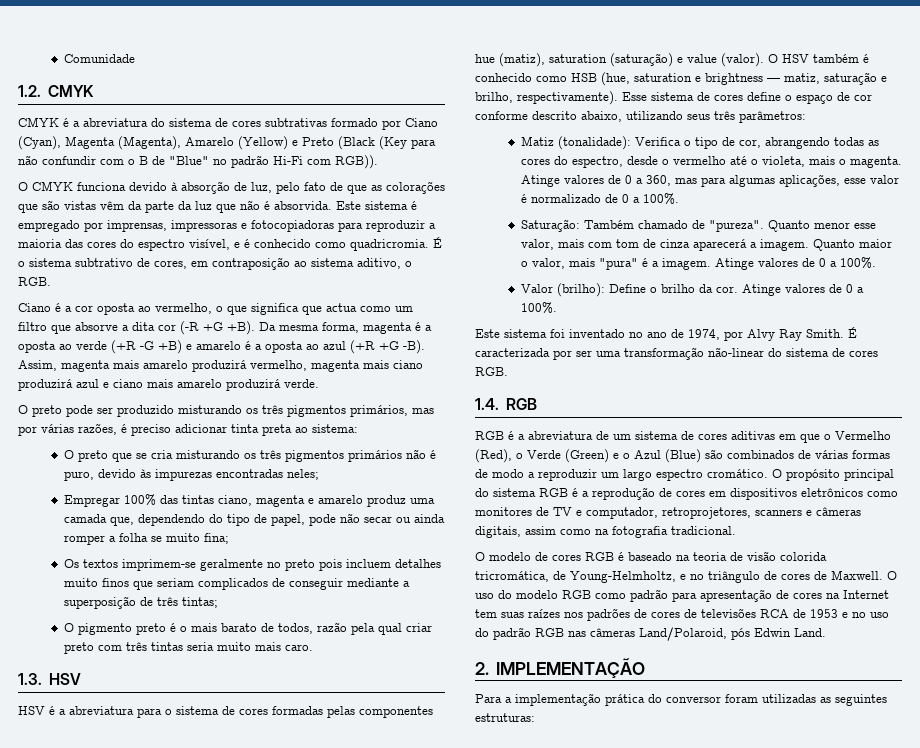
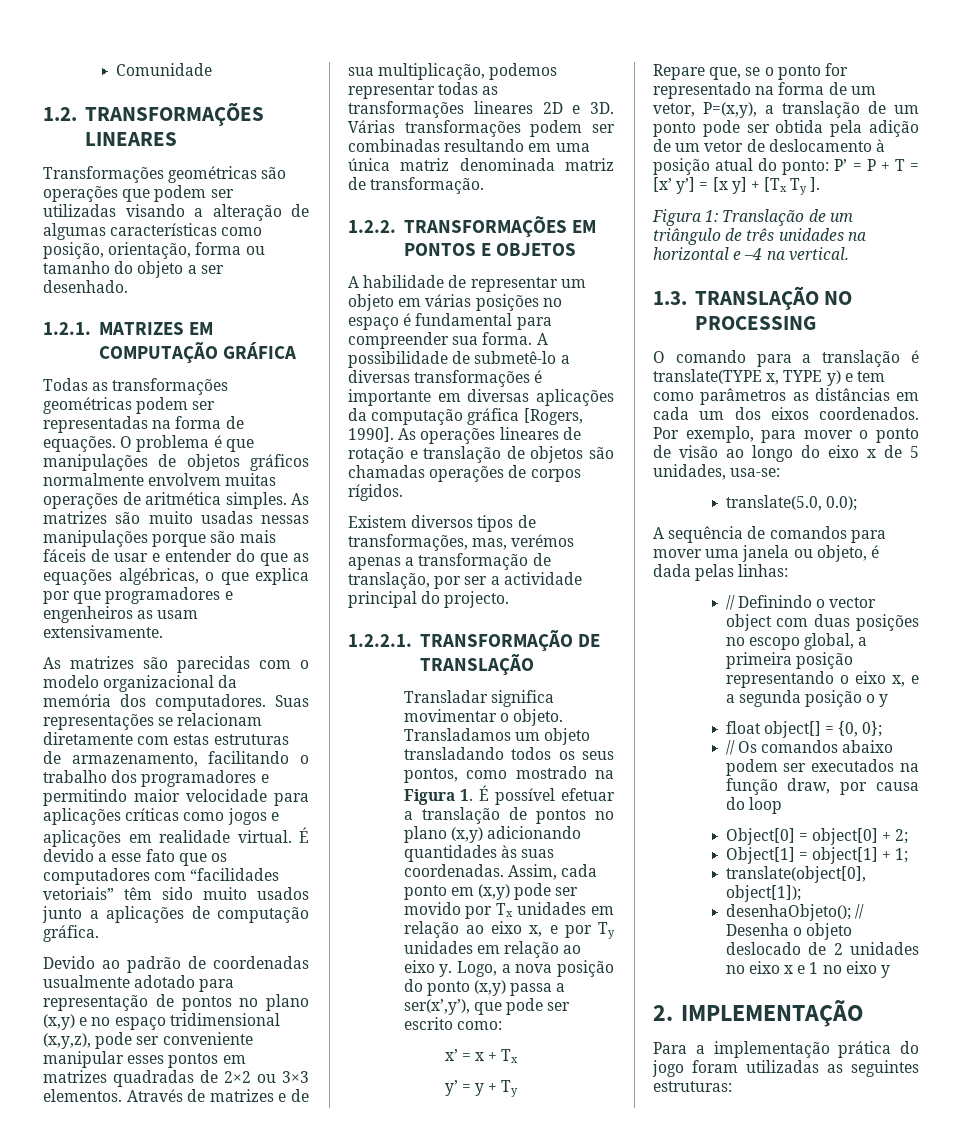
[47,85,94,97] [18,117,438,130] [18,136,436,150] [18,155,378,169] [18,181,445,194] [18,200,417,213] [18,220,436,232] [18,237,442,251] [18,257,412,270] [18,277,51,286] [18,303,413,315] [18,321,432,335] [18,340,425,354] [18,360,423,372] [18,379,319,391] [18,405,434,417] [18,423,358,436] [63,449,436,462] [63,469,319,481] [63,494,435,507] [63,513,445,526] [63,533,229,545] [63,559,441,571] [63,578,410,590] [63,596,218,609] [63,622,432,635] [63,642,313,654] [18,673,81,685] [18,706,433,718] [475,53,869,67] [475,72,887,86] [475,91,872,105] [475,111,806,123] [520,136,879,150] [520,156,902,168] [520,174,899,187] [520,193,679,205] [520,219,876,232] [520,239,892,251] [520,257,876,270] [520,283,864,297] [520,302,557,314] [475,327,857,341] [475,347,878,360] [475,367,508,376] [475,398,537,410] [475,431,891,443] [475,449,890,463] [475,469,894,481] [475,487,898,500] [475,507,861,519] [475,526,736,538] [475,551,827,561] [475,570,897,583] [475,589,889,602] [475,608,889,621] [475,627,826,641] CMYK // CMYK é a abreviatura do sistema de cores subtrativas formado por Ciano (Cyan), Magenta (Magenta), Amarelo (Yellow) e Preto (Black (Key para não confundir com o B de "Blue" no padrão Hi-Fi com RGB)). // O CMYK funciona devido à absorção de luz, pelo fato de que as colorações que são vistas vêm da parte da luz que não é absorvida. Este sistema é empregado por imprensas, impressoras e fotocopiadoras para reproduzir a maioria das cores do espectro visível, e é conhecido como quadricromia. É o sistema subtrativo de cores, em contraposição ao sistema aditivo, o RGB. // Ciano é a cor oposta ao vermelho, o que significa que actua como um filtro que absorve a dita cor (-R +G +B). Da mesma forma, magenta é a oposta ao verde (+R -G +B) e amarelo é a oposta ao azul (+R +G -B). Assim, magenta mais amarelo produzirá vermelho, magenta mais ciano produzirá azul e ciano mais amarelo produzirá verde. // O preto pode ser produzido misturando os três pigmentos primários, mas por várias razões, é preciso adicionar tinta preta ao sistema: // O preto que se cria misturando os três pigmentos primários não é puro, devido às impurezas encontradas neles; // Empregar 100% das tintas ciano, magenta e amarelo produz uma camada que, dependendo do tipo de papel, pode não secar ou ainda romper a folha se muito fina; // Os textos imprimem-se geralmente no preto pois incluem detalhes muito finos que seriam complicados de conseguir mediante a superposição de três tintas; // O pigmento preto é o mais barato de todos, razão pela qual criar preto com três tintas seria muito mais caro. // 1.3. HSV // HSV é a abreviatura para o sistema de cores formadas pelas componentes hue (matiz), saturation (saturação) e value (valor). O HSV também é conhecido como HSB (hue, saturation e brightness — matiz, saturação e brilho, respectivamente). Esse sistema de cores define o espaço de cor conforme descrito abaixo, utilizando seus três parâmetros: // Matiz (tonalidade): Verifica o tipo de cor, abrangendo todas as cores do espectro, desde o vermelho até o violeta, mais o magenta. Atinge valores de 0 a 360, mas para algumas aplicações, esse valor é normalizado de 0 a 100%. // Saturação: Também chamado de "pureza". Quanto menor esse valor, mais com tom de cinza aparecerá a imagem. Quanto maior o valor, mais "pura" é a imagem. Atinge valores de 0 a 100%. // Valor (brilho): Define o brilho da cor. Atinge valores de 0 a 100%. // Este sistema foi inventado no ano de 1974, por Alvy Ray Smith. É caracterizada por ser uma transformação não-linear do sistema de cores RGB. // 1.4. RGB // RGB é a abreviatura de um sistema de cores aditivas em que o Vermelho (Red), o Verde (Green) e o Azul (Blue) são combinados de várias formas de modo a reproduzir um largo espectro cromático. O propósito principal do sistema RGB é a reprodução de cores em dispositivos eletrônicos como monitores de TV e computador, retroprojetores, scanners e câmeras digitais, assim como na fotografia tradicional. // O modelo de cores RGB é baseado na teoria de visão colorida tricromática, de Young-Helmholtz, e no triângulo de cores de Maxwell. O uso do modelo RGB como padrão para apresentação de cores na Internet tem suas raízes nos padrões de cores de televisões RCA de 1953 e no uso do padrão RGB nas câmeras Land/Polaroid, pós Edwin Land. -> [84,102,264,126] [84,132,177,146] [43,166,287,183] [43,185,234,202] [43,204,309,221] [43,223,263,240] [43,242,265,259] [43,261,224,278] [43,280,128,293] [43,322,213,335] [98,342,296,364] [43,378,229,395] [43,397,216,414] [43,416,244,433] [43,435,254,452] [43,454,309,471] [43,473,277,486] [43,492,309,509] [43,511,309,524] [43,530,276,547] [43,549,309,566] [43,568,309,585] [43,587,233,604] [43,606,199,623] [43,625,163,638] [43,656,309,673] [43,675,238,692] [43,694,309,711] [43,713,263,730] [43,732,289,745] [43,751,309,767] [43,770,269,787] [43,789,309,806] [43,808,279,825] [43,827,309,847] [43,849,227,866] [43,868,280,885] [43,887,309,900] [42,906,309,923] [43,925,99,942] [43,956,309,973] [43,975,235,992] [43,994,309,1011] [43,1013,280,1030] [43,1032,253,1049] [43,1051,246,1068] [43,1070,309,1087] [43,1089,309,1102] [348,63,558,80] [348,82,499,99] [348,101,614,118] [348,120,615,137] [348,139,590,152] [348,158,614,171] [348,177,485,194] [348,216,596,238] [403,243,577,256] [348,275,586,292] [348,294,562,311] [348,313,552,330] [348,332,548,349] [348,351,570,368] [348,370,543,387] [348,389,614,406] [348,408,583,425] [348,427,581,444] [348,446,614,463] [348,465,581,482] [348,484,403,501] [348,515,536,532] [348,534,575,551] [348,553,551,570] [348,572,582,589] [348,591,510,608] [348,630,600,652] [419,654,534,676] [403,690,554,707] [403,709,564,726] [403,728,591,745] [403,747,614,760] [403,766,614,783] [403,785,615,805] [403,807,614,824] [403,826,582,843] [403,845,555,862] [403,864,598,880] [403,883,579,900] [403,902,614,919] [403,921,615,939] [403,941,582,958] [403,960,614,977] [403,979,566,996] [403,998,571,1015] [403,1017,502,1030] [444,1049,519,1063] [444,1080,519,1097] [653,63,848,80] [653,82,876,99] [653,101,919,118] [653,120,919,137] [653,139,885,152] [653,158,919,175] [653,177,821,195] [652,209,853,226] [653,228,866,245] [653,247,849,261] [653,286,853,310] [694,316,816,330] [653,350,919,367] [653,369,885,386] [653,388,919,405] [653,407,919,420] [653,426,919,443] [653,445,919,462] [653,464,781,480] [725,495,857,511] [653,526,886,543] [653,545,879,562] [653,564,789,581] [725,595,877,610] [725,614,919,631] [725,633,868,650] [725,652,853,669] [725,671,919,688] [725,690,889,707] [725,721,883,738] [725,740,894,755] [725,759,919,776] [725,778,919,795] [725,797,782,814] [725,828,909,845] [725,847,909,864] [725,866,866,883] [725,885,801,902] [725,904,864,921] [725,923,853,940] [725,942,919,955] [725,961,890,978] TRANSFORMAÇÕES LINEARES // Transformações geométricas são operações que podem ser utilizadas visando a alteração de algumas características como posição, orientação, forma ou tamanho do objeto a ser desenhado. // 1.2.1. MATRIZES EM COMPUTAÇÃO GRÁFICA // Todas as transformações geométricas podem ser representadas na forma de equações. O problema é que manipulações de objetos gráficos normalmente envolvem muitas operações de aritmética simples. As matrizes são muito usadas nessas manipulações porque são mais fáceis de usar e entender do que as equações algébricas, o que explica por que programadores e engenheiros as usam extensivamente. // As matrizes são parecidas com o modelo organizacional da memória dos computadores. Suas representações se relacionam diretamente com estas estruturas de armazenamento, facilitando o trabalho dos programadores e permitindo maior velocidade para aplicações críticas como jogos e aplicações em realidade virtual. É devido a esse fato que os computadores com “facilidades vetoriais” têm sido muito usados junto a aplicações de computação gráfica. // Devido ao padrão de coordenadas usualmente adotado para representação de pontos no plano (x,y) e no espaço tridimensional (x,y,z), pode ser conveniente manipular esses pontos em matrizes quadradas de 2×2 ou 3×3 elementos. Através de matrizes e de sua multiplicação, podemos representar todas as transformações lineares 2D e 3D. Várias transformações podem ser combinadas resultando em uma única matriz denominada matriz de transformação. // 1.2.2. TRANSFORMAÇÕES EM PONTOS E OBJETOS // A habilidade de representar um objeto em várias posições no espaço é fundamental para compreender sua forma. A possibilidade de submetê-lo a diversas transformações é importante em diversas aplicações da computação gráfica [Rogers, 1990]. As operações lineares de rotação e translação de objetos são chamadas operações de corpos rígidos. // Existem diversos tipos de transformações, mas, verémos apenas a transformação de translação, por ser a actividade principal do projecto. // 1.2.2.1. TRANSFORMAÇÃO DE TRANSLAÇÃO // Transladar significa movimentar o objeto. Transladamos um objeto transladando todos os seus pontos, como mostrado na Figura 1. É possível efetuar a translação de pontos no plano (x,y) adicionando quantidades às suas coordenadas. Assim, cada ponto em (x,y) pode ser movido por Tx unidades em relação ao eixo x, e por Ty unidades em relação ao eixo y. Logo, a nova posição do ponto (x,y) passa a ser(x’,y’), que pode ser escrito como: // x’ = x + Tx // y’ = y + Ty // Repare que, se o ponto for representado na forma de um vetor, P=(x,y), a translação de um ponto pode ser obtida pela adição de um vetor de deslocamento à posição atual do ponto: P’ = P + T = [x’ y’] = [x y] + [Tx Ty ]. // Figura 1: Translação de um triângulo de três unidades na horizontal e –4 na vertical. // 1.3. TRANSLAÇÃO NO PROCESSING // O comando para a translação é translate(TYPE x, TYPE y) e tem como parâmetros as distâncias em cada um dos eixos coordenados. Por exemplo, para mover o ponto de visão ao longo do eixo x de 5 unidades, usa-se: // translate(5.0, 0.0); // A sequência de comandos para mover uma janela ou objeto, é dada pelas linhas: // // Definindo o vector object com duas posições no escopo global, a primeira posição representando o eixo x, e a segunda posição o y // float object[] = {0, 0}; // // Os comandos abaixo podem ser executados na função draw, por causa do loop // Object[0] = object[0] + 2; // Object[1] = object[1] + 1; // translate(object[0], object[1]); // desenhaObjeto(); // Desenha o objeto deslocado de 2 unidades no eixo x e 1 no eixo y
[666,696,721,703] conversor -> [652,1060,684,1077] jogo

